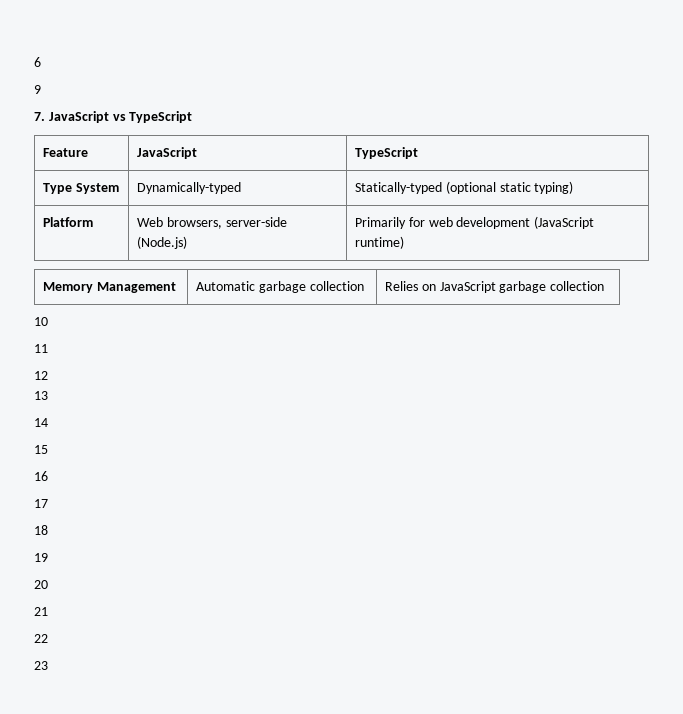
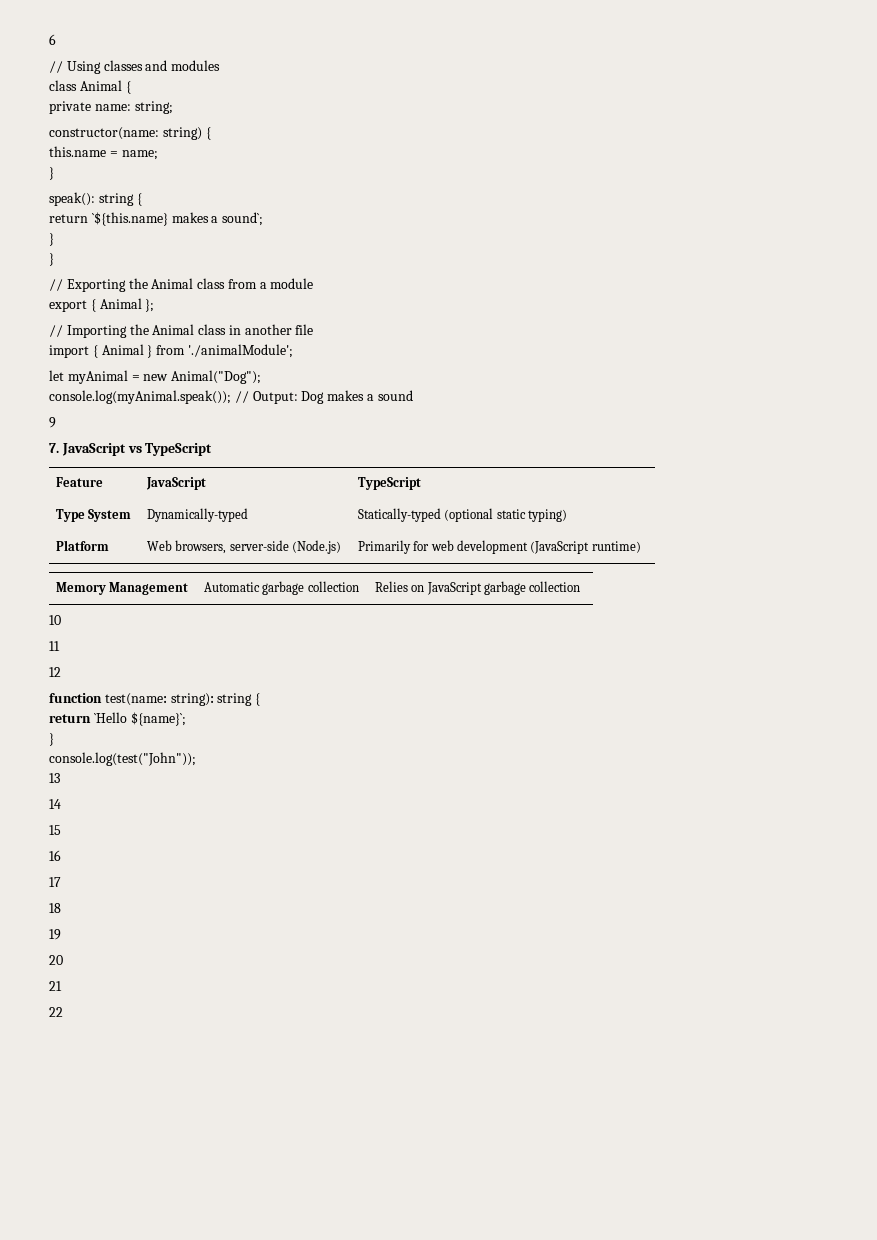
(41, 62) none -> [49,60,221,74] [49,80,131,94] [49,101,173,114] [49,127,211,140] [49,146,158,160] [49,167,54,180] [49,192,142,206] [49,212,264,226] [49,233,54,246] [49,253,54,266] [49,278,314,292] [49,298,155,312] [49,324,314,338] [49,344,293,358] [49,370,262,384] [49,390,413,404] // // Using classes and modules // class Animal { // private name: string; // constructor(name: string) { // this.name = name; // } // speak(): string { // return `${this.name} makes a sound`; // } // } // // Exporting the Animal class from a module // export { Animal }; // // Importing the Animal class in another file // import { Animal } from './animalModule'; // let myAnimal = new Animal("Dog"); // console.log(myAnimal.speak()); // Output: Dog makes a sound
(48, 375) none -> [49,693,261,706] [49,712,186,726] [49,733,54,746] [49,752,196,766] // function test(name: string): string { // return `Hello ${name}`; // } // console.log(test("John"));
[34,661,48,670] // 23 -> (63, 1012) none

